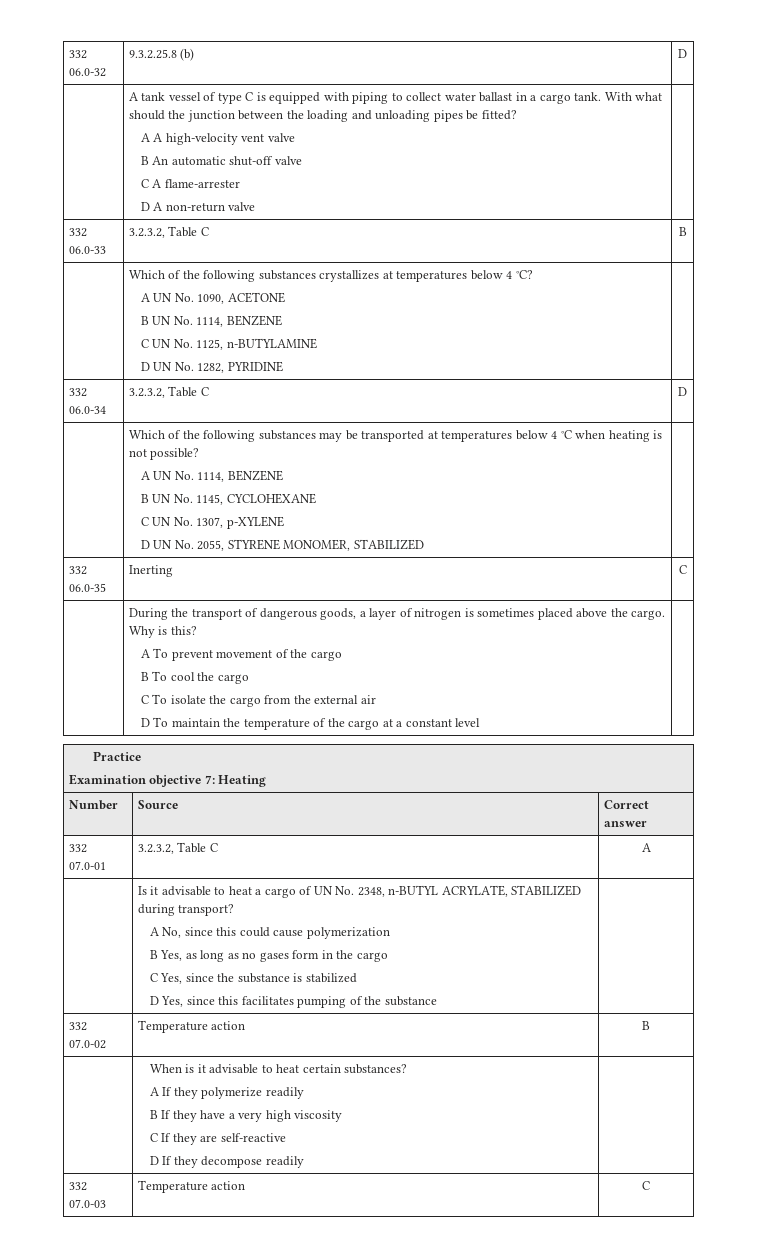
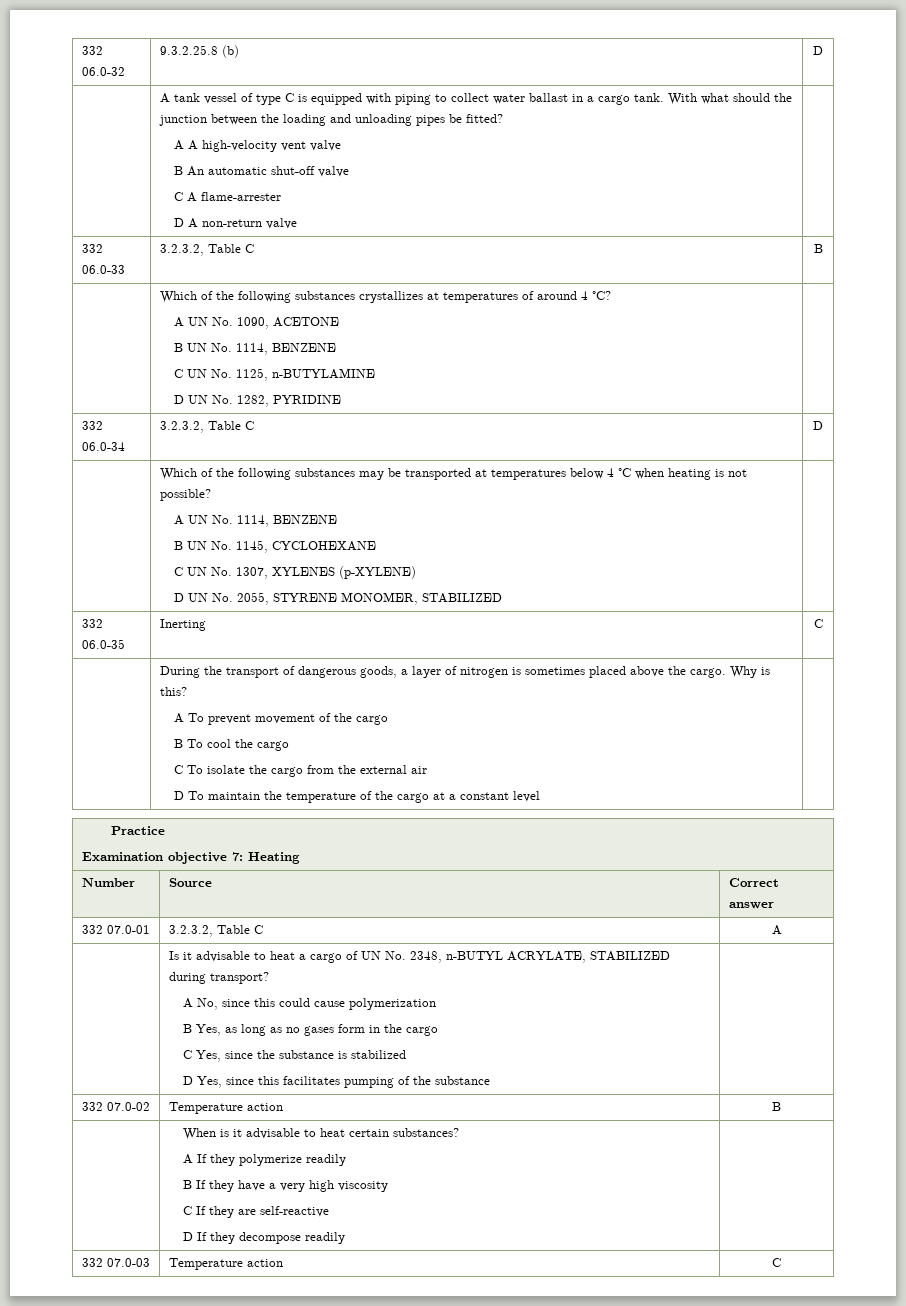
[470,270,503,280] below -> [521,291,577,300] of around
[226,516,284,529] p-XYLENE -> [272,566,417,579] XYLENES (p-XYLENE)

